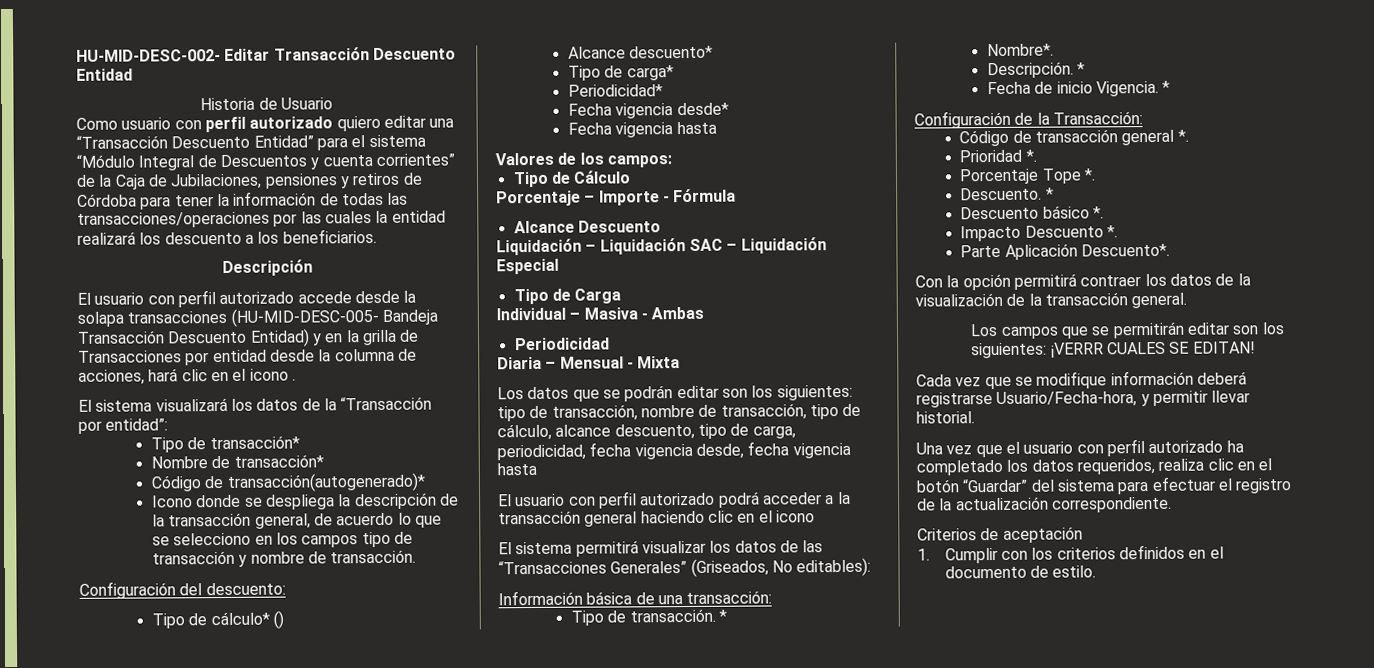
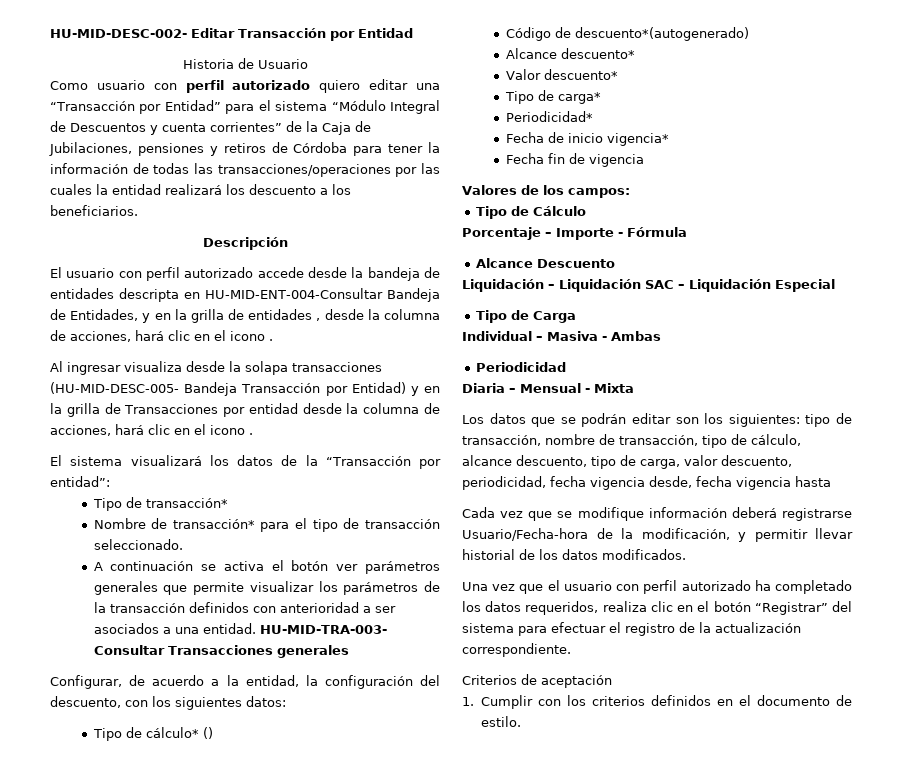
[372,47,456,61] Descuento -> [329,31,355,41] por
[171,135,251,149] Descuento -> [139,104,162,114] por
(417, 296) none -> [367,267,440,281] [50,288,440,302] [50,309,441,323] [50,330,273,342] [50,361,241,375] bandeja de entidades descripta en HU-MID-ENT-004-Consultar Bandeja de Entidades, y en la grilla de entidades , desde la columna de acciones, hará clic en el icono . // Al ingresar visualiza desde la
[167,330,248,344] Descuento -> [325,386,348,396] por
[150,472,426,492] [151,492,459,510] [151,512,442,529] [151,531,413,548] [151,549,417,567] [79,581,286,599] // Código de transacción(autogenerado)* // Icono donde se despliega la descripción de la transacción general, de acuerdo lo que se selecciono en los campos tipo de transacción y nombre de transacción. // Configuración del descuento: -> [260,518,440,532] [93,539,183,550] [93,560,440,574] [93,581,440,595] [93,602,396,613] [93,623,387,634] [93,645,349,658] [50,675,440,689] [50,696,286,710] para el tipo de transacción seleccionado. // A continuación se activa el botón ver parámetros generales que permite visualizar los parámetros de la transacción definidos con anterioridad a ser asociados a una entidad. HU-MID-TRA-003- Consultar Transacciones generales // Configurar, de acuerdo a la entidad, la configuración del descuento, con los siguientes datos:
(284, 619) none -> [505,27,749,41] // Código de descuento*(autogenerado)
(714, 52) none -> [505,69,618,80] // Valor descuento*
[615,102,729,119] [567,121,717,138] vigencia desde* // Fecha vigencia hasta -> [547,132,669,146] [505,153,644,167] de inicio vigencia* // Fecha fin de vigencia
(796, 432) none -> [684,455,792,467] valor descuento,
[498,491,851,509] [498,510,815,527] [498,540,824,557] [498,557,872,577] [498,590,773,606] [570,608,727,626] [986,43,1054,57] [986,61,1086,79] [986,80,1171,97] [914,110,1143,129] [959,129,1189,147] [959,149,1037,163] [959,168,1096,185] [960,187,1054,201] [960,205,1104,220] [960,225,1118,242] [960,243,1170,260] [915,273,1251,291] [915,292,1188,309] [970,321,1285,339] [971,341,1256,359] // El usuario con perfil autorizado podrá acceder a la transacción general haciendo clic en el icono // El sistema permitirá visualizar los datos de las “Transacciones Generales” (Griseados, No editables): // Información básica de una transacción: // Tipo de transacción. * // Nombre*. // Descripción. * // Fecha de inicio Vigencia. * // Configuración de la Transacción: // Código de transacción general *. // Prioridad *. // Porcentaje Tope *. // Descuento. * // Descuento básico *. // Impacto Descuento *. // Parte Aplicación Descuento*. // Con la opción permitirá contraer los datos de la visualización de la transacción general. // Los campos que se permitirán editar son los siguientes: ¡VERRR CUALES SE EDITAN! -> (831, 481) none
[996,390,1251,408] [916,411,975,424] Usuario/Fecha-hora, y permitir llevar historial. -> [462,528,853,542] [462,549,686,560] Usuario/Fecha-hora de la modificación, y permitir llevar historial de los datos modificados.
[962,478,1029,493] “Guardar” -> [754,602,828,615] “Registrar”

